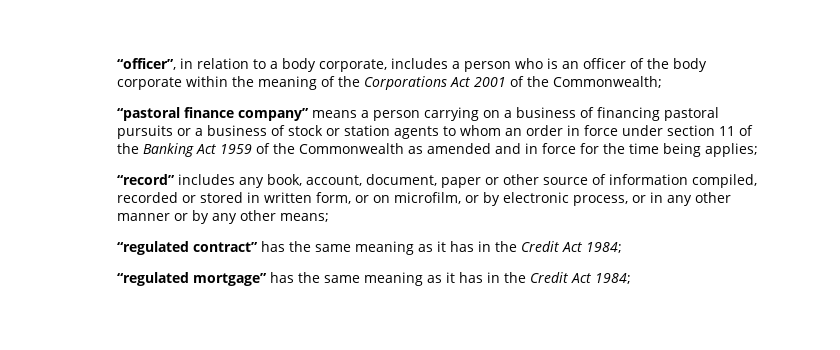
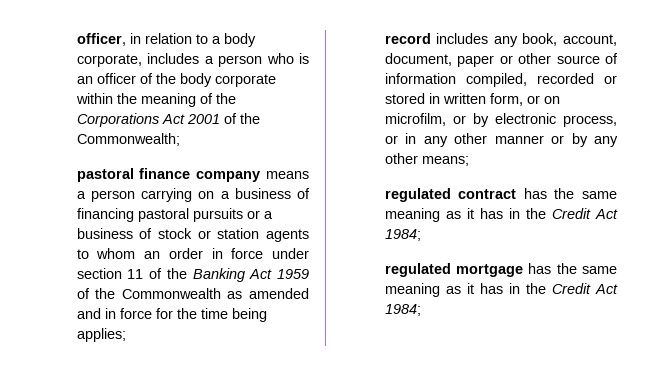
[116,58,176,70] “officer”, -> [76,33,126,46] officer,
[116,107,309,121] “pastoral finance company” -> [76,168,261,182] pastoral finance company
[116,174,175,185] “record” -> [384,33,431,44] record
[116,241,258,255] “regulated contract” -> [384,188,517,202] regulated contract
[116,272,267,286] “regulated mortgage” -> [384,263,523,277] regulated mortgage

